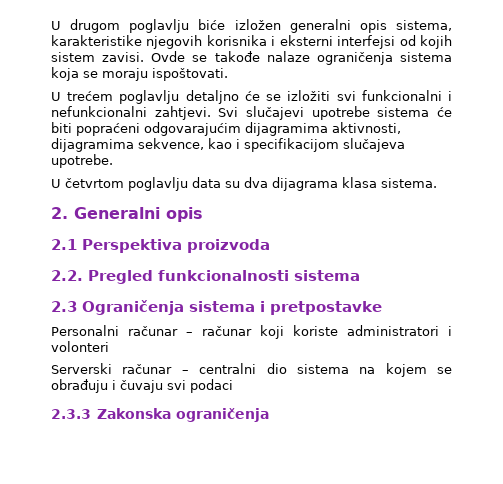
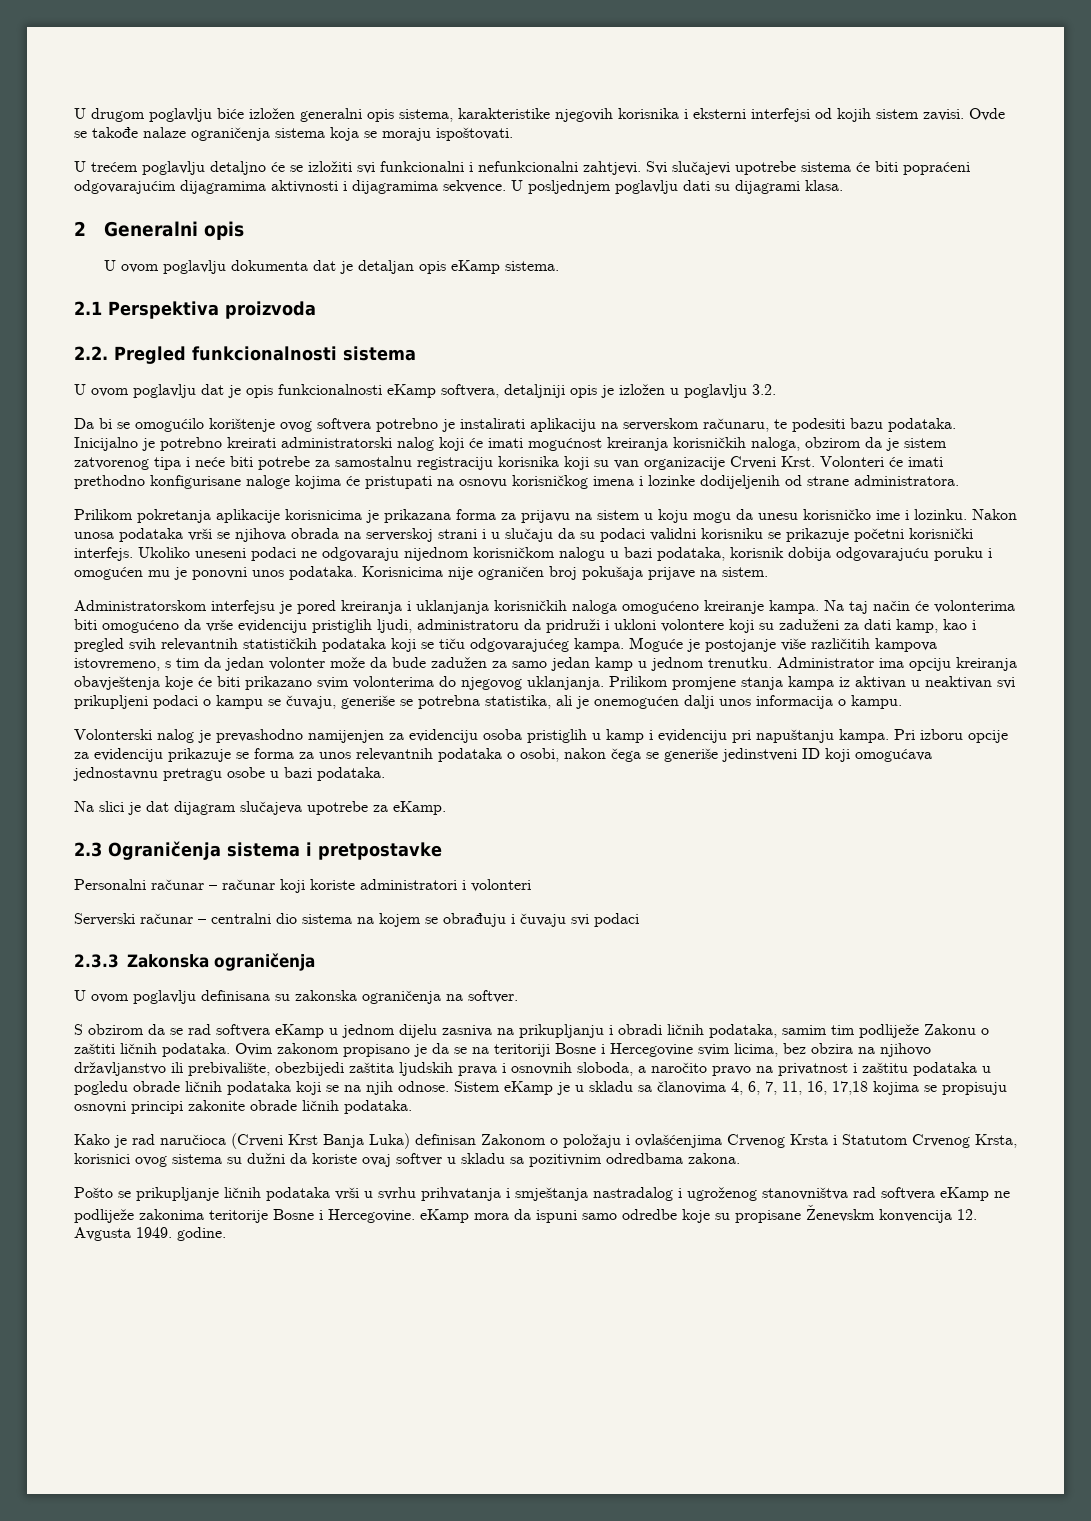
[332,122,401,134] [51,138,405,152] [51,154,113,168] [51,177,437,191] [51,207,204,222] aktivnosti, dijagramima sekvence, kao i specifikacijom slučajeva upotrebe. // U četvrtom poglavlju data su dva dijagrama klasa sistema. // 2. Generalni opis -> [271,180,843,194] [74,221,245,240] [104,260,560,274] aktivnosti i dijagramima sekvence. U posljednjem poglavlju dati su dijagrami klasa. // 2 Generalni opis // U ovom poglavlju dokumenta dat je detaljan opis eKamp sistema.
(360, 275) none -> [74,384,776,398] [74,418,956,432] [74,437,947,451] [74,456,943,470] [74,475,959,489] [74,509,1017,523] [74,528,973,542] [74,547,992,561] [74,566,768,580] [74,600,1015,614] [74,619,976,633] [74,637,937,652] [74,657,1017,671] [74,676,1015,690] [74,695,902,709] [74,729,1008,743] [74,748,932,762] [73,767,385,781] [74,801,446,815] // U ovom poglavlju dat je opis funkcionalnosti eKamp softvera, detaljniji opis je izložen u poglavlju 3.2. // Da bi se omogućilo korištenje ovog softvera potrebno je instalirati aplikaciju na serverskom računaru, te podesiti bazu podataka. Inicijalno je potrebno kreirati administratorski nalog koji će imati mogućnost kreiranja korisničkih naloga, obzirom da je sistem zatvorenog tipa i neće biti potrebe za samostalnu registraciju korisnika koji su van organizacije Crveni Krst. Volonteri će imati prethodno konfigurisane naloge kojima će pristupati na osnovu korisničkog imena i lozinke dodijeljenih od strane administratora. // Prilikom pokretanja aplikacije korisnicima je prikazana forma za prijavu na sistem u koju mogu da unesu korisničko ime i lozinku. Nakon unosa podataka vrši se njihova obrada na serverskoj strani i u slučaju da su podaci validni korisniku se prikazuje početni korisnički interfejs. Ukoliko uneseni podaci ne odgovaraju nijednom korisničkom nalogu u bazi podataka, korisnik dobija odgovarajuću poruku i omogućen mu je ponovni unos podataka. Korisnicima nije ograničen broj pokušaja prijave na sistem. // Administratorskom interfejsu je pored kreiranja i uklanjanja korisničkih naloga omogućeno kreiranje kampa. Na taj način će volonterima biti omogućeno da vrše evidenciju pristiglih ljudi, administratoru da pridruži i ukloni volontere koji su zaduženi za dati kamp, kao i pregled svih relevantnih statističkih podataka koji se tiču odgovarajućeg kampa. Moguće je postojanje više različitih kampova istovremeno, s tim da jedan volonter može da bude zadužen za samo jedan kamp u jednom trenutku. Administrator ima opciju kreiranja obavještenja koje će biti prikazano svim volonterima do njegovog uklanjanja. Prilikom promjene stanja kampa iz aktivan u neaktivan svi prikupljeni podaci o kampu se čuvaju, generiše se potrebna statistika, ali je onemogućen dalji unos informacija o kampu. // Volonterski nalog je prevashodno namijenjen za evidenciju osoba pristiglih u kamp i evidenciju pri napuštanju kampa. Pri izboru opcije za evidenciju prikazuje se forma za unos relevantnih podataka o osobi, nakon čega se generiše jedinstveni ID koji omogućava jednostavnu pretragu osobe u bazi podataka. // Na slici je dat dijagram slučajeva upotrebe za eKamp.
(270, 415) none -> [74,990,518,1004] [74,1024,989,1038] [74,1043,931,1057] [74,1062,991,1076] [74,1081,1007,1095] [74,1100,412,1114] [74,1133,1017,1149] [74,1153,740,1167] [74,1187,1010,1201] [74,1204,977,1223] [74,1227,226,1241] // U ovom poglavlju definisana su zakonska ograničenja na softver. // S obzirom da se rad softvera eKamp u jednom dijelu zasniva na prikupljanju i obradi ličnih podataka, samim tim podliježe Zakonu o zaštiti ličnih podataka. Ovim zakonom propisano je da se na teritoriji Bosne i Hercegovine svim licima, bez obzira na njihovo državljanstvo ili prebivalište, obezbijedi zaštita ljudskih prava i osnovnih sloboda, a naročito pravo na privatnost i zaštitu podataka u pogledu obrade ličnih podataka koji se na njih odnose. Sistem eKamp je u skladu sa članovima 4, 6, 7, 11, 16, 17,18 kojima se propisuju osnovni principi zakonite obrade ličnih podataka. // Kako je rad naručioca (Crveni Krst Banja Luka) definisan Zakonom o položaju i ovlašćenjima Crvenog Krsta i Statutom Crvenog Krsta, korisnici ovog sistema su dužni da koriste ovaj softver u skladu sa pozitivnim odredbama zakona. // Pošto se prikupljanje ličnih podataka vrši u svrhu prihvatanja i smještanja nastradalog i ugroženog stanovništva rad softvera eKamp ne podliježe zakonima teritorije Bosne i Hercegovine. eKamp mora da ispuni samo odredbe koje su propisane Ženevskm konvencija 12. Avgusta 1949. godine.

